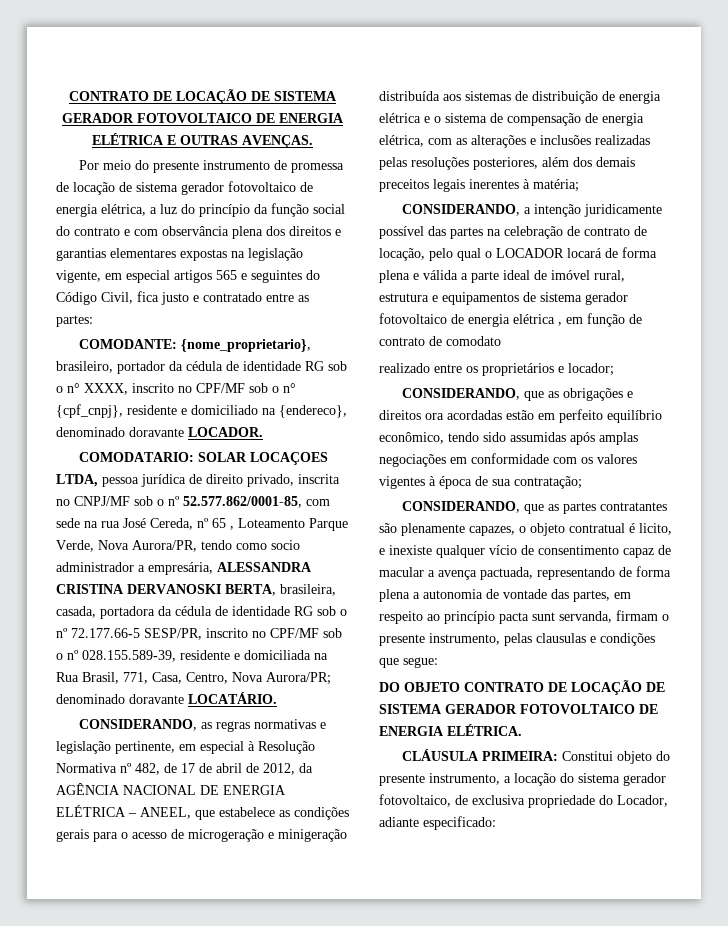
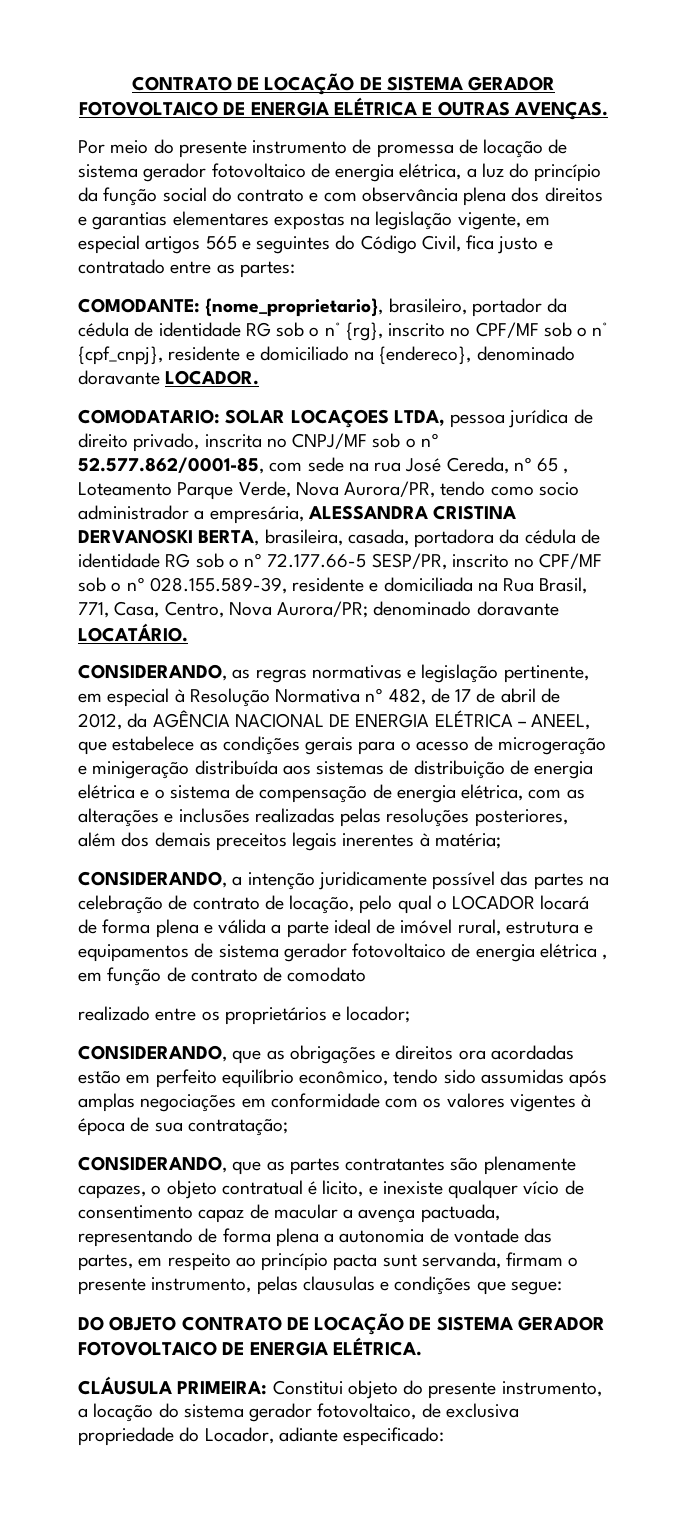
[84,383,128,395] XXXX, -> [345,322,383,341] {rg},

